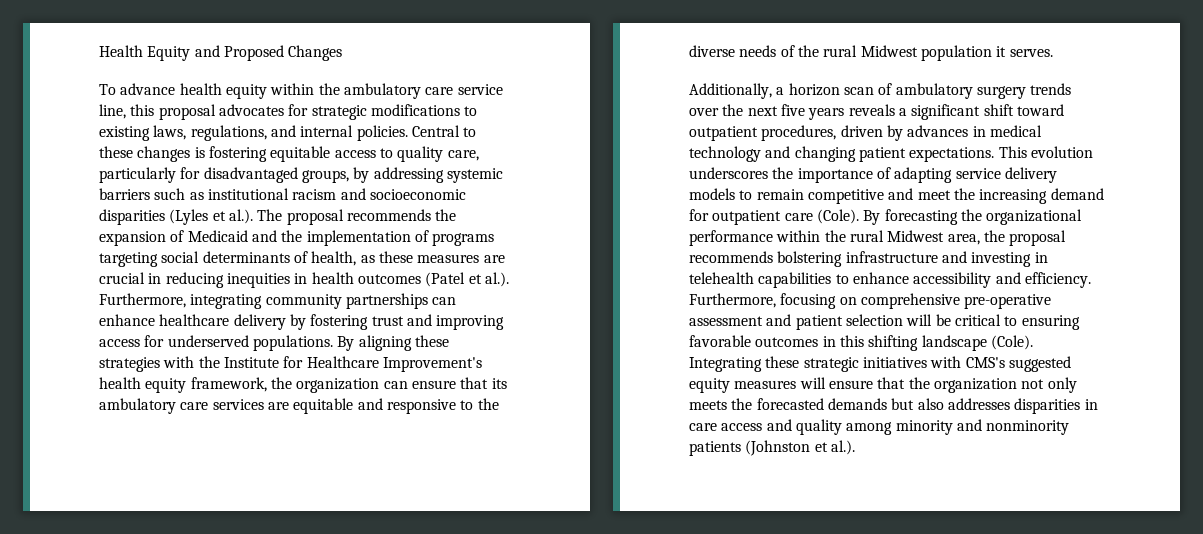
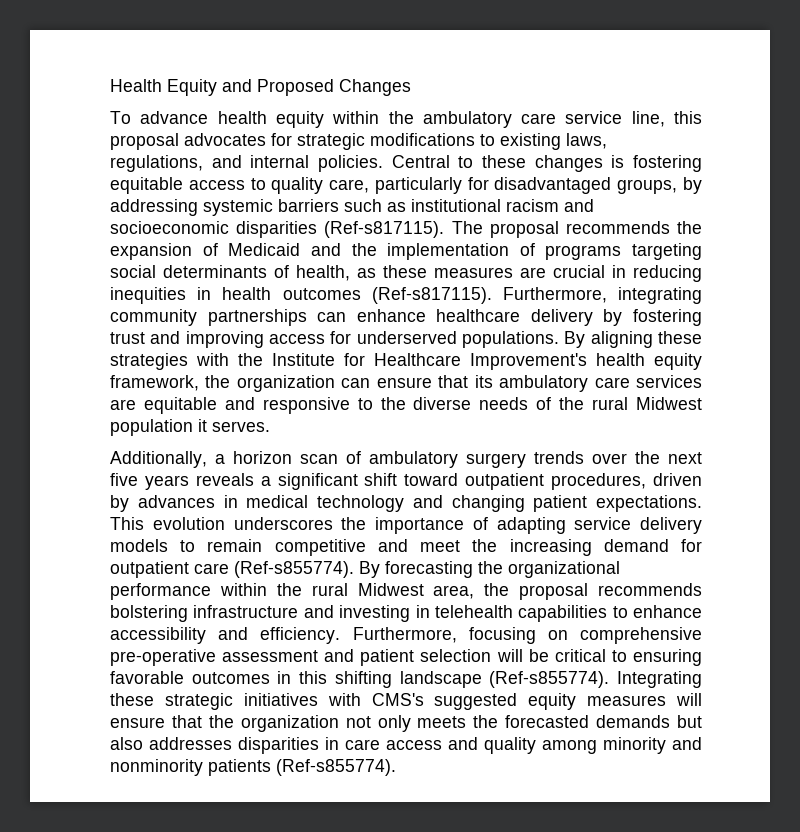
[169,209,253,225] (Lyles et al.). -> [324,221,445,238] (Ref-s817115).
[425,272,509,287] (Patel et al.). -> [371,287,492,304] (Ref-s817115).
[816,209,859,224] (Cole). -> [234,561,354,578] (Ref-s855774).
[990,335,1033,350] (Cole). -> [489,671,610,688] (Ref-s855774).
[745,440,855,456] (Johnston et al.). -> [276,759,396,776] (Ref-s855774).

